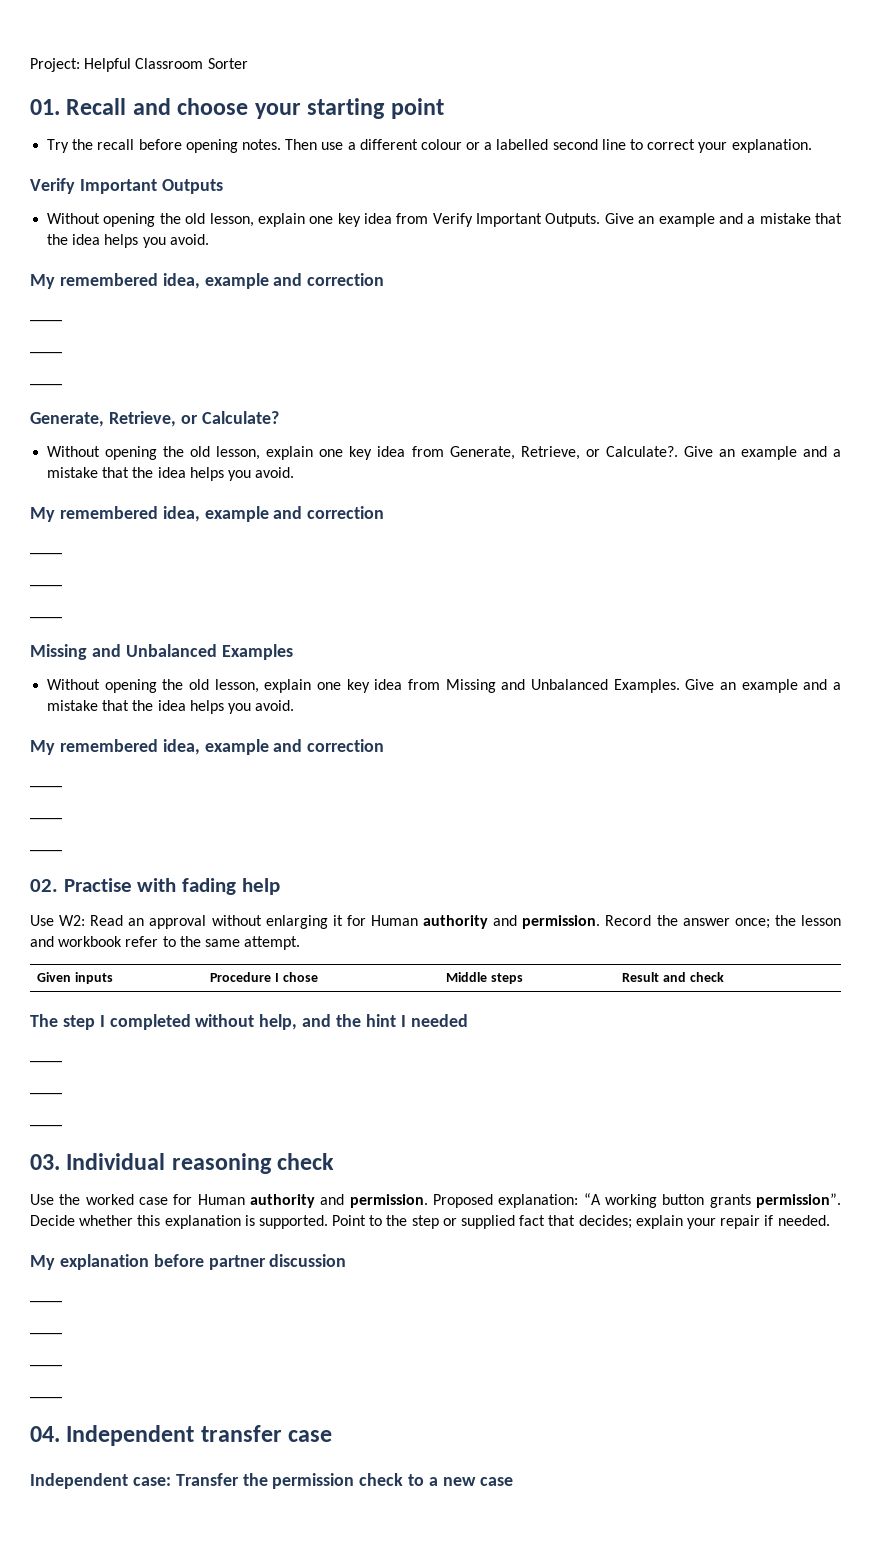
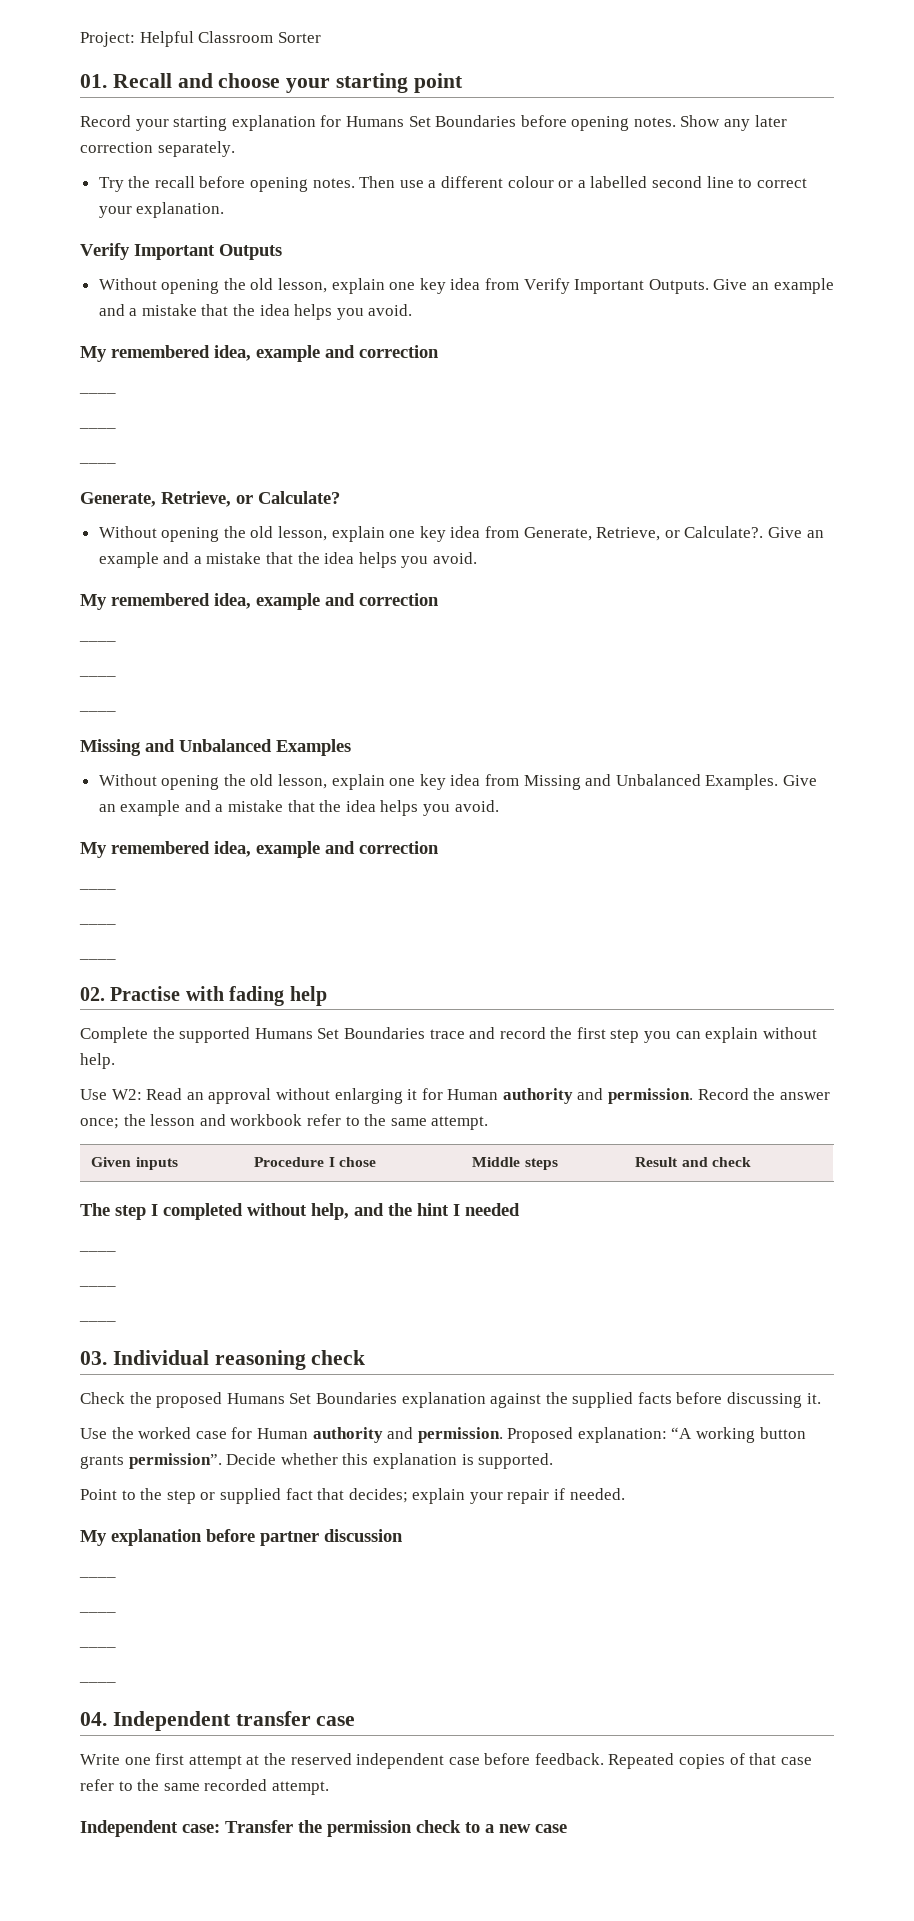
(444, 108) none -> [80,115,787,131] [80,141,235,157] // Record your starting explanation for Humans Set Boundaries before opening notes. Show any later correction separately.
(280, 886) none -> [80,1027,817,1043] [80,1053,115,1069] // Complete the supported Humans Set Boundaries trace and record the first step you can explain without help.
(335, 1161) none -> [80,1392,821,1408] // Check the proposed Humans Set Boundaries explanation against the supplied facts before discussing it.
(328, 1222) none -> (554, 1461) //
(333, 1436) none -> [80,1753,812,1769] [80,1779,329,1795] // Write one first attempt at the reserved independent case before feedback. Repeated copies of that case refer to the same recorded attempt.

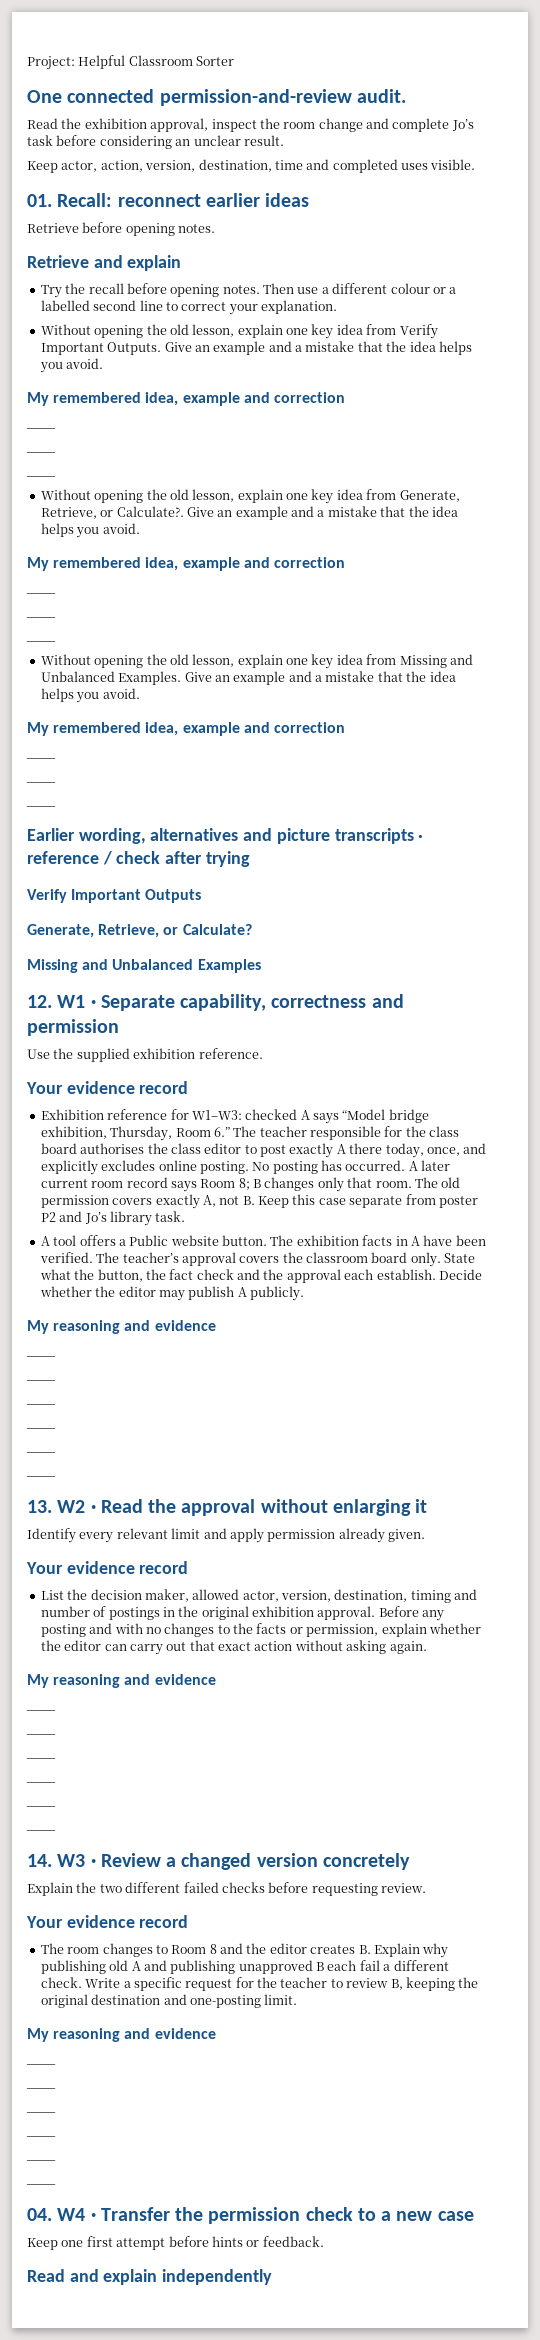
[80,73,463,93] [80,115,787,131] [80,141,235,157] 01. Recall and choose your starting point // Record your starting explanation for Humans Set Boundaries before opening notes. Show any later correction separately. -> [27,89,406,106] [27,118,474,132] [27,135,284,149] [27,159,476,173] [27,193,310,207] [27,222,216,236] [27,255,182,271] One connected permission-and-review audit. // Read the exhibition approval, inspect the room change and complete Jo’s task before considering an unclear result. // Keep actor, action, version, destination, time and completed uses visible. // 01. Recall: reconnect earlier ideas // Retrieve before opening notes. // Retrieve and explain
[80,243,282,260] // Verify Important Outputs -> (337, 307) none
[80,491,340,507] // Generate, Retrieve, or Calculate? -> (56, 476) none
[80,739,351,756] // Missing and Unbalanced Examples -> (56, 641) none
[80,986,327,1006] [80,1027,817,1043] [80,1053,115,1069] [80,1088,830,1104] [80,1114,489,1130] [91,1157,178,1170] [254,1157,376,1167] [472,1157,558,1170] [635,1157,751,1167] [80,1203,520,1220] [79,1250,116,1252] [79,1285,116,1287] [79,1320,116,1322] [80,1350,366,1370] [80,1392,821,1408] [80,1427,806,1443] [80,1453,554,1469] [80,1488,625,1504] [80,1529,403,1546] 02. Practise with fading help // Complete the supported Humans Set Boundaries trace and record the first step you can explain without help. // Use W2: Read an approval without enlarging it for Human authority and permission. Record the answer once; the lesson and workbook refer to the same attempt. // Given inputs | Procedure I chose | Middle steps | Result and check // The step I completed without help, and the hint I needed // ____ // ____ // ____ // 03. Individual reasoning check // Check the proposed Humans Set Boundaries explanation against the supplied facts before discussing it. // Use the worked case for Human authority and permission. Proposed explanation: “A working button grants permission”. Decide whether this explanation is supported. // Point to the step or supplied fact that decides; explain your repair if needed. // My explanation before partner discussion -> [27,828,424,844] [27,851,250,867] [27,889,202,903] [27,924,252,938] [27,959,261,973] [27,994,404,1011] [27,1019,119,1036] [27,1048,263,1062] [26,1081,189,1094] [40,1109,429,1124] [40,1126,460,1141] [40,1143,487,1158] [40,1160,451,1175] [40,1177,461,1192] [40,1194,478,1209] [40,1211,186,1226] [40,1235,486,1246] [39,1252,476,1267] [39,1269,482,1283] [39,1286,304,1301] [27,1320,216,1334] [26,1356,56,1357] [26,1380,56,1381] [26,1404,56,1405] [26,1428,56,1429] [26,1452,56,1453] [26,1476,56,1477] [27,1499,428,1516] [27,1528,425,1543] [26,1561,189,1574] [40,1589,478,1603] [40,1606,445,1621] [40,1623,481,1637] [40,1640,427,1655] [27,1674,216,1688] [26,1710,56,1711] [26,1734,56,1735] [26,1758,56,1759] [26,1782,56,1783] [26,1806,56,1807] [26,1830,56,1831] [27,1853,410,1870] [27,1882,426,1896] [26,1915,189,1928] [40,1943,449,1958] [40,1960,449,1974] [40,1977,479,1991] [40,1994,298,2008] [27,2028,216,2042] [26,2064,56,2065] [26,2088,56,2089] Earlier wording, alternatives and picture transcripts · reference / check after trying // Verify Important Outputs // Generate, Retrieve, or Calculate? // Missing and Unbalanced Examples // 12. W1 · Separate capability, correctness and permission // Use the supplied exhibition reference. // Your evidence record // Exhibition reference for W1–W3: checked A says “Model bridge exhibition, Thursday, Room 6.” The teacher responsible for the class board authorises the class editor to post exactly A there today, once, and explicitly excludes online posting. No posting has occurred. A later current room record says Room 8; B changes only that room. The old permission covers exactly A, not B. Keep this case separate from poster P2 and Jo’s library task. // A tool offers a Public website button. The exhibition facts in A have been verified. The teacher’s approval covers the classroom board only. State what the button, the fact check and the approval each establish. Decide whether the editor may publish A publicly. // My reasoning and evidence // ____ // ____ // ____ // ____ // ____ // ____ // 13. W2 · Read the approval without enlarging it // Identify every relevant limit and apply permission already given. // Your evidence record // List the decision maker, allowed actor, version, destination, timing and number of postings in the original exhibition approval. Before any posting and with no changes to the facts or permission, explain whether the editor can carry out that exact action without asking again. // My reasoning and evidence // ____ // ____ // ____ // ____ // ____ // ____ // 14. W3 · Review a changed version concretely // Explain the two different failed checks before requesting review. // Your evidence record // The room changes to Room 8 and the editor creates B. Explain why publishing old A and publishing unapproved B each fail a different check. Write a specific request for the teacher to review B, keeping the original destination and one-posting limit. // My reasoning and evidence // ____ // ____
[112,1711,356,1731] [80,1753,812,1769] [80,1779,329,1795] [80,1820,220,1837] Independent transfer case // Write one first attempt at the reserved independent case before feedback. Repeated copies of that case refer to the same recorded attempt. // Independent case: -> [57,2208,96,2221] W4 ·
(567, 1828) none -> [27,2236,324,2250] [27,2269,273,2285] // Keep one first attempt before hints or feedback. // Read and explain independently

